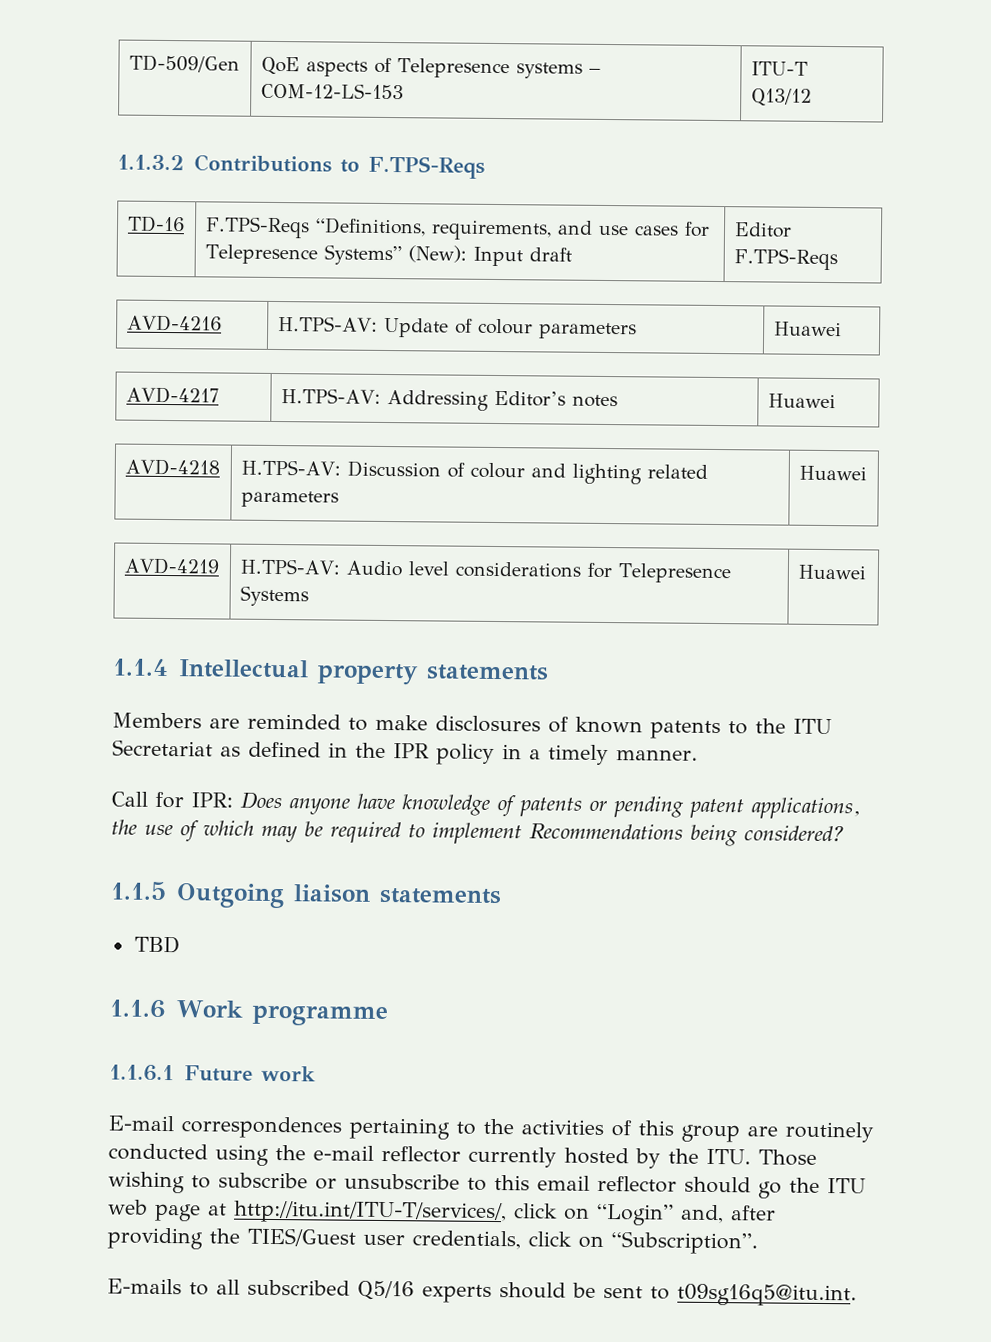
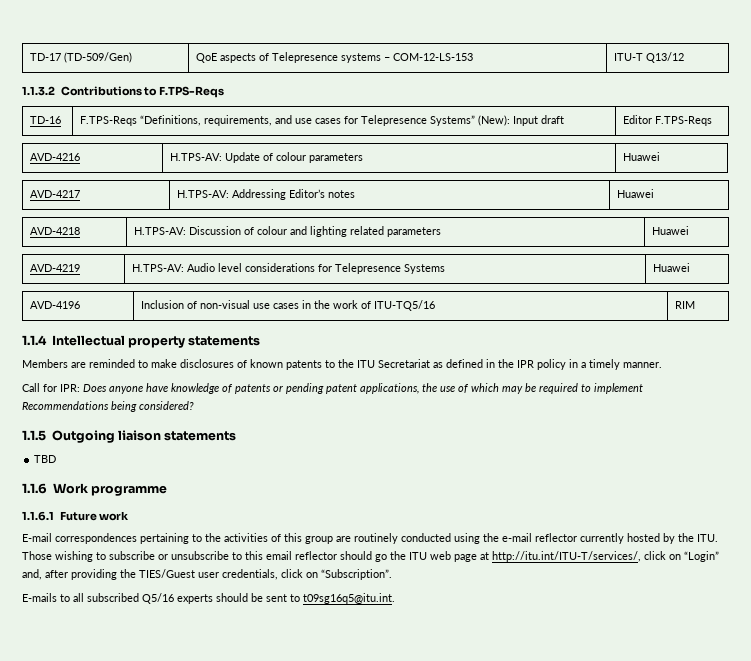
[128,54,240,73] TD-509/Gen -> [29,52,132,63] TD-17 (TD-509/Gen)
(866, 572) none -> [29,301,80,309] [140,300,435,311] [674,301,695,309] // AVD-4196 | Inclusion of non-visual use cases in the work of ITU-TQ5/16 | RIM

